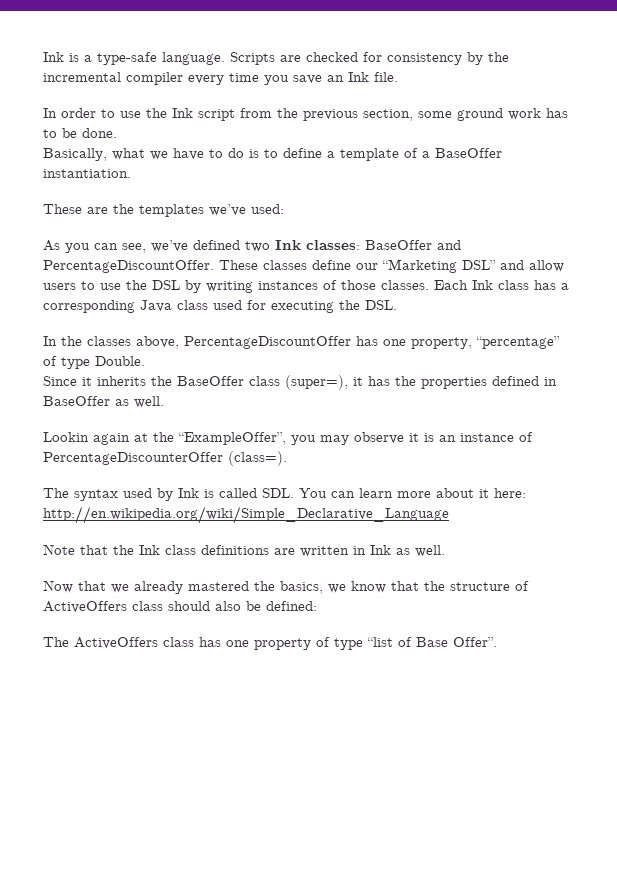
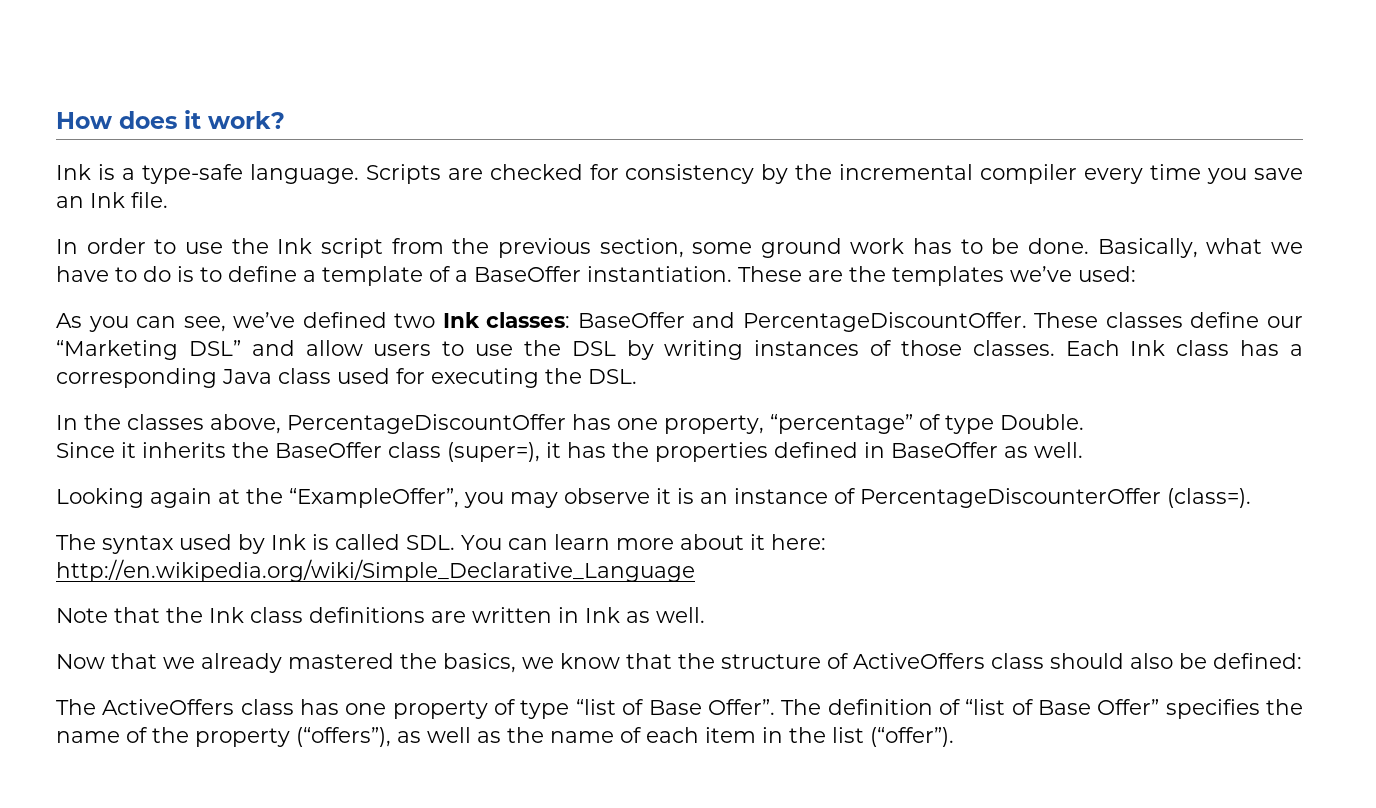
(43, 57) none -> [56,110,285,129] How does it work? //
(117, 133) // -> (1090, 246) none
(131, 173) // -> (732, 274) none
[43,432,89,442] Lookin -> [56,488,144,508] Looking
(497, 642) none -> [781,699,1303,719] [56,727,954,747] The definition of “list of Base Offer” specifies the name of the property (“offers”), as well as the name of each item in the list (“offer”).

